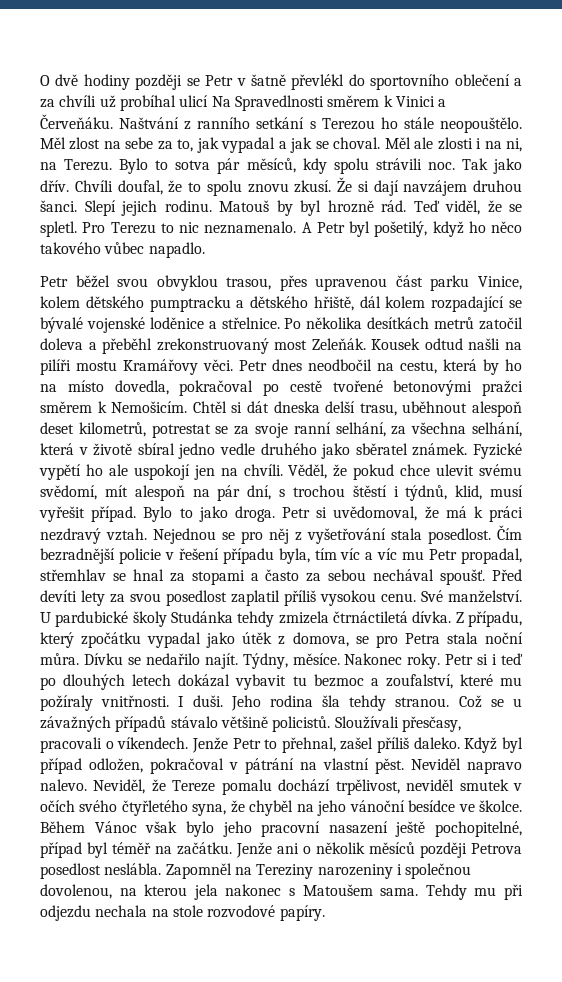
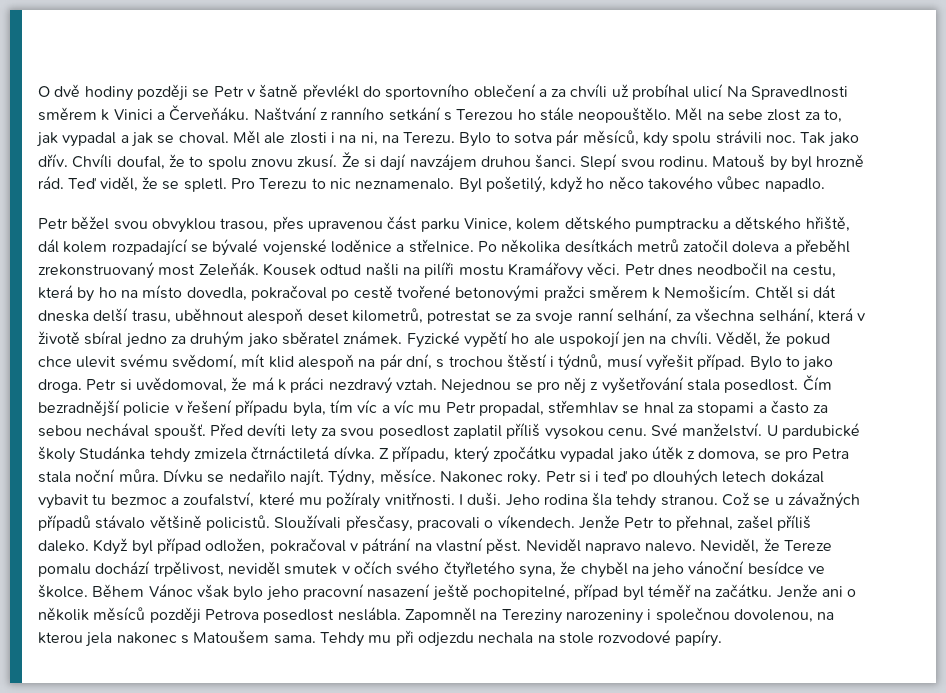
[69,137,101,150] zlost -> (703, 114) none
(154, 143) none -> [767,109,802,121] zlost
[121,200,157,216] jejich -> [620,159,655,168] svou
[301,221,370,237] A Petr byl -> [458,178,482,193] Byl
[220,443,317,455] vedle druhého -> [170,331,245,348] za druhým
(128, 491) none -> [268,356,294,368] klid
[455,485,483,500] klid, -> (603, 362) none

